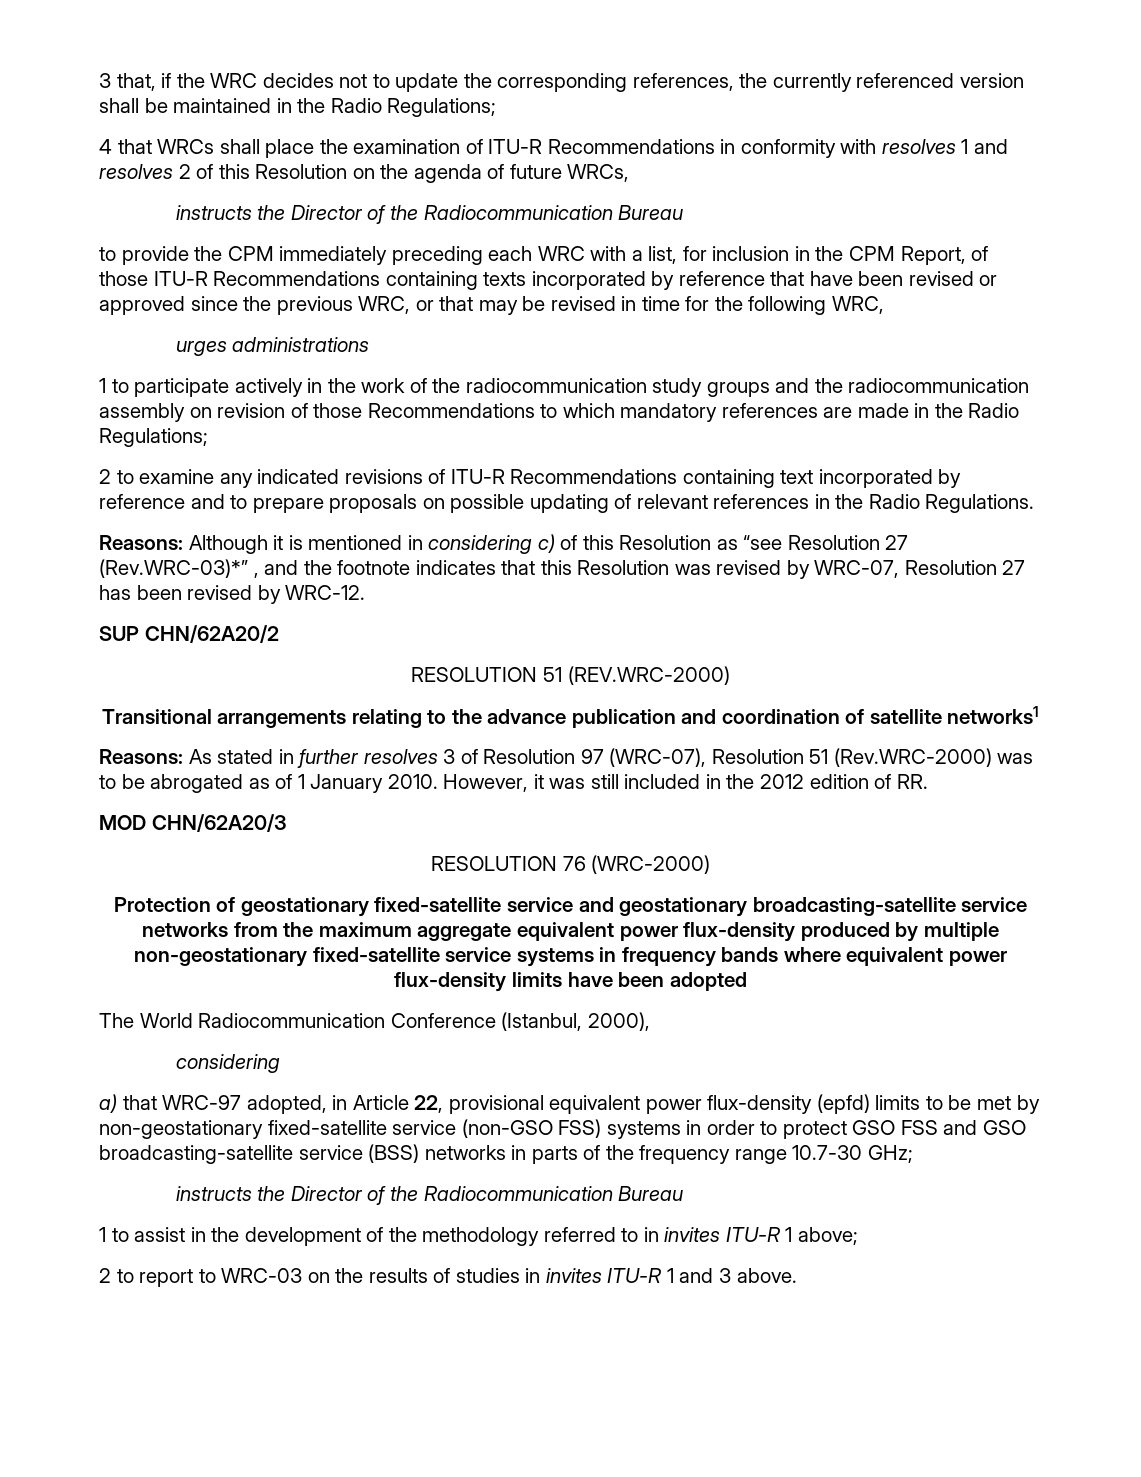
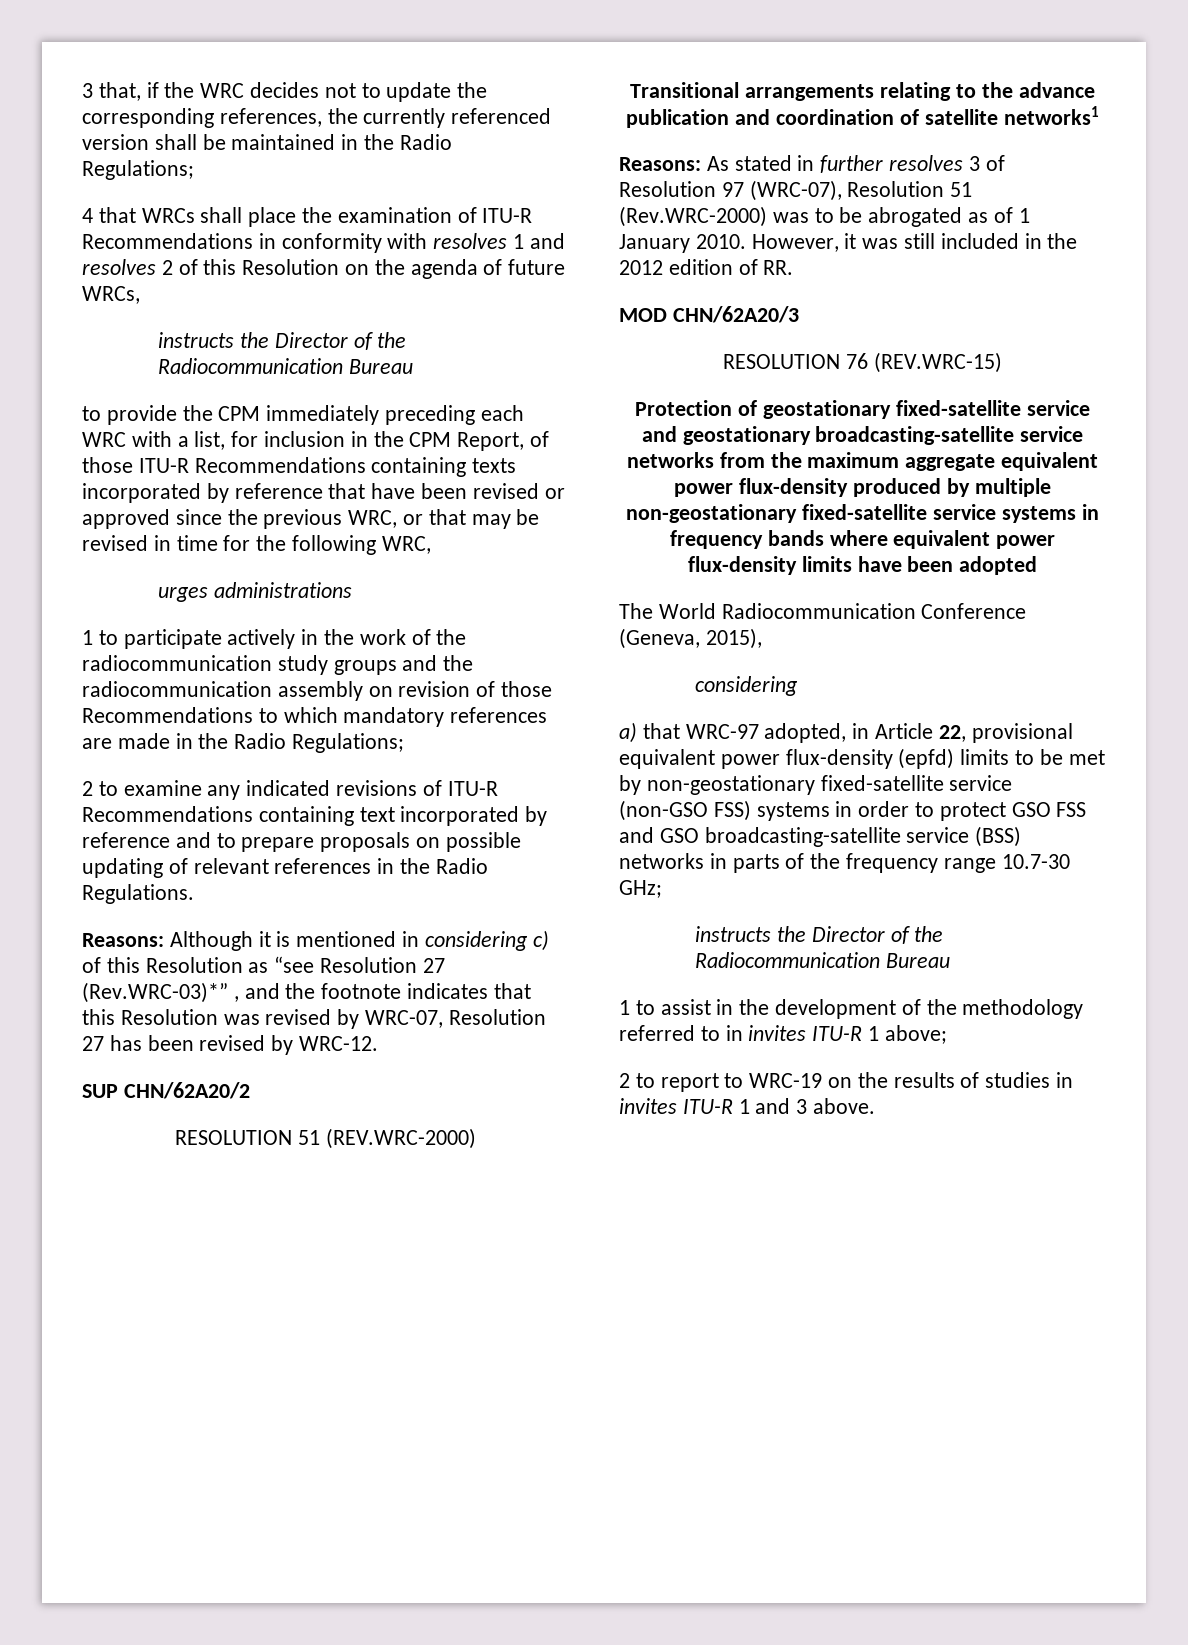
[591,855,711,874] (WRC-2000) -> [873,352,1002,373] (REV.WRC-15)
[501,1012,650,1031] (Istanbul, 2000), -> [619,628,762,649] (Geneva, 2015),
[221,1268,303,1283] WRC-03 -> [749,1073,823,1088] WRC-19

